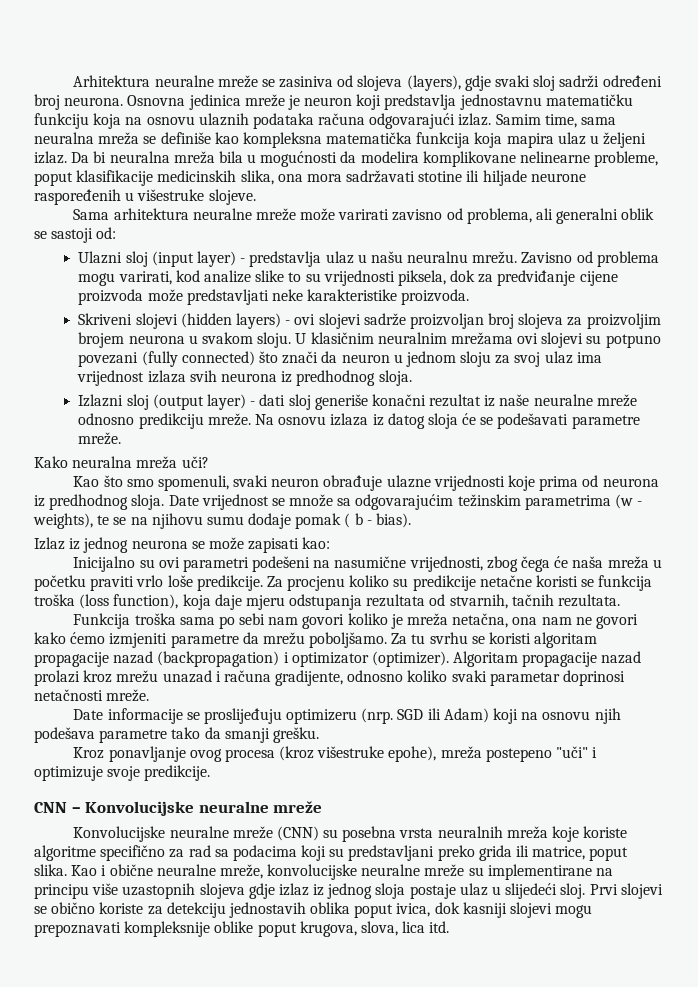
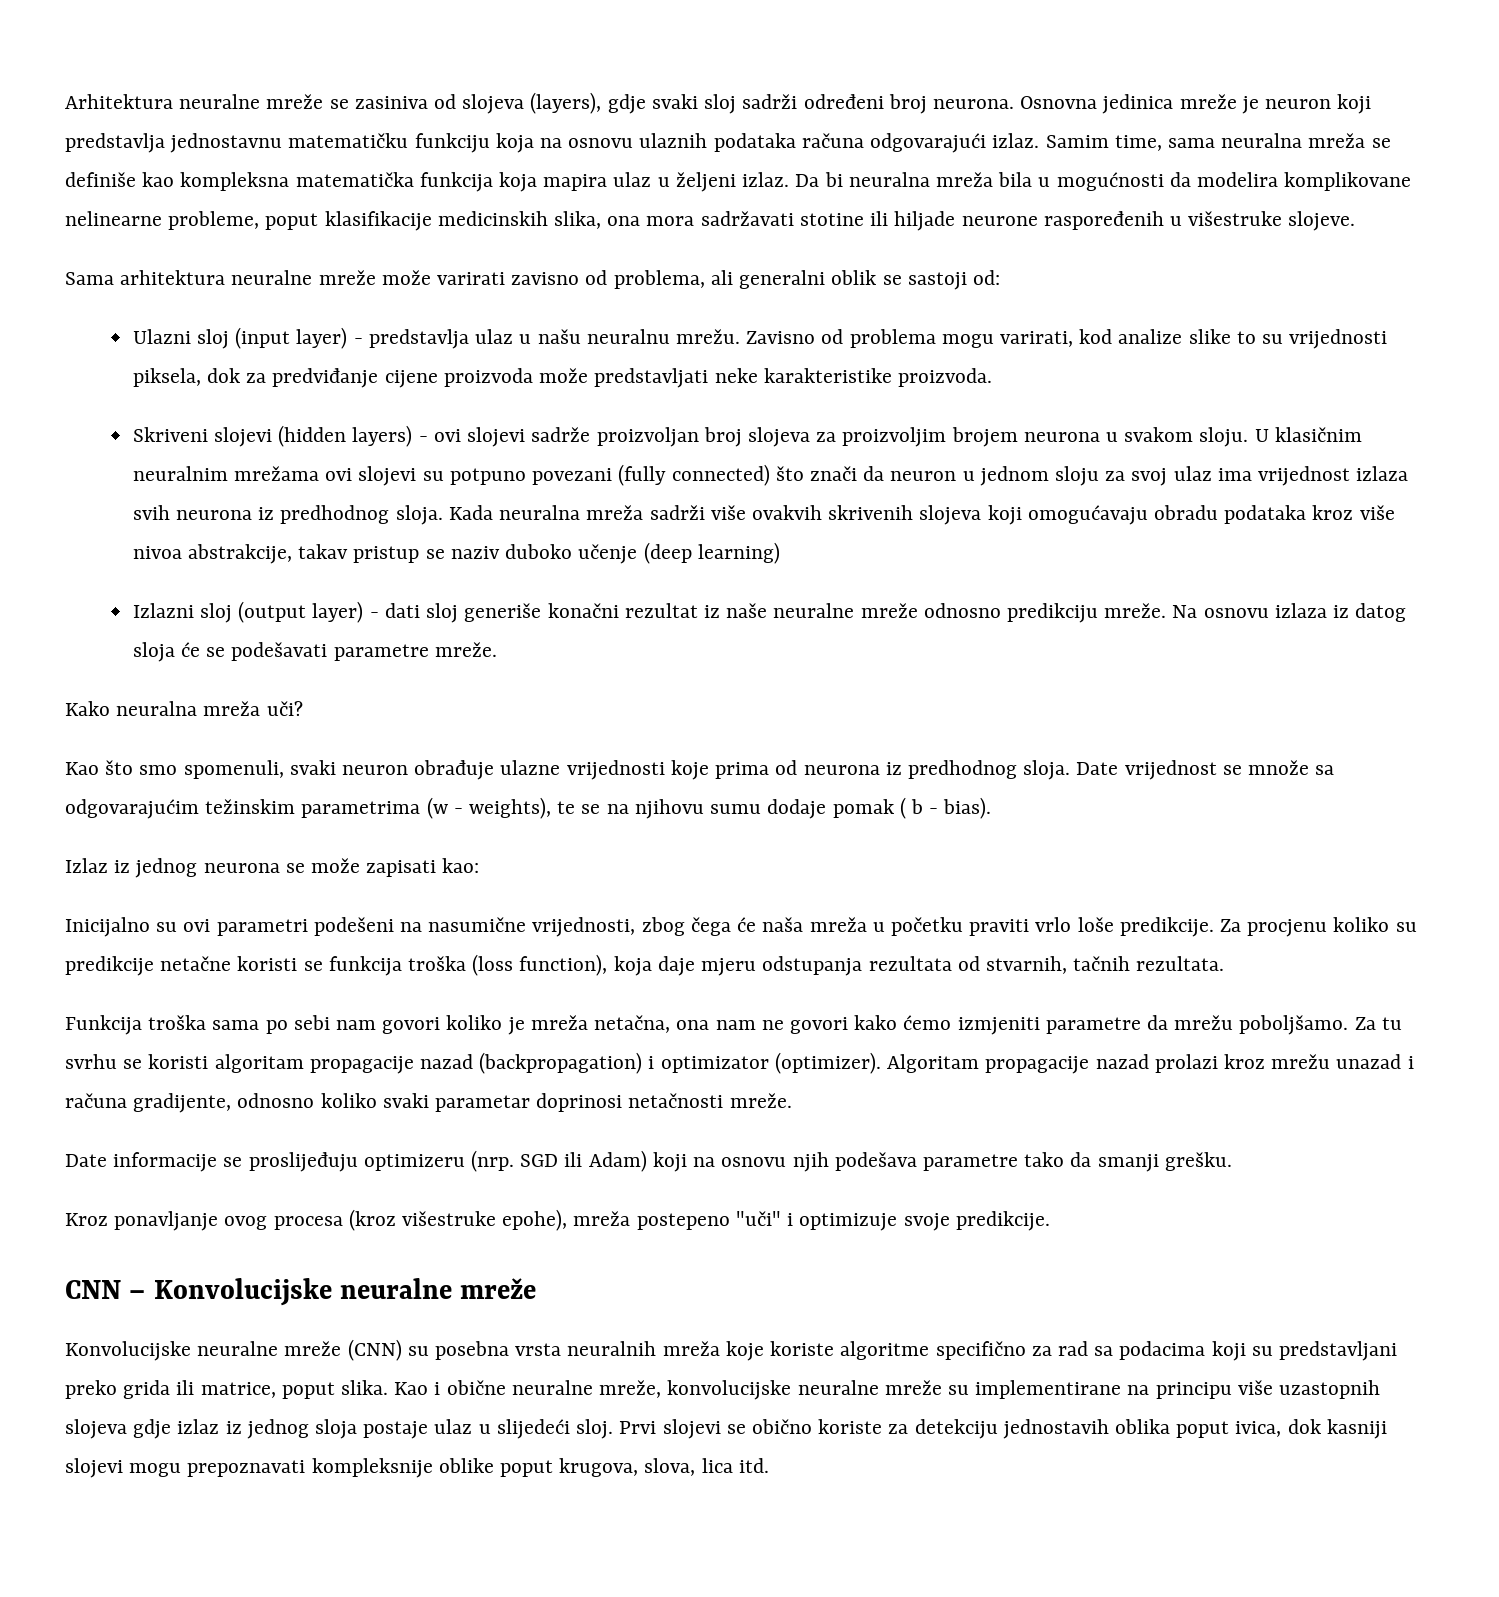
(412, 378) none -> [448,505,1395,525] [132,542,780,564] Kada neuralna mreža sadrži više ovakvih skrivenih slojeva koji omogućavaju obradu podataka kroz više nivoa abstrakcije, takav pristup se naziv duboko učenje (deep learning)

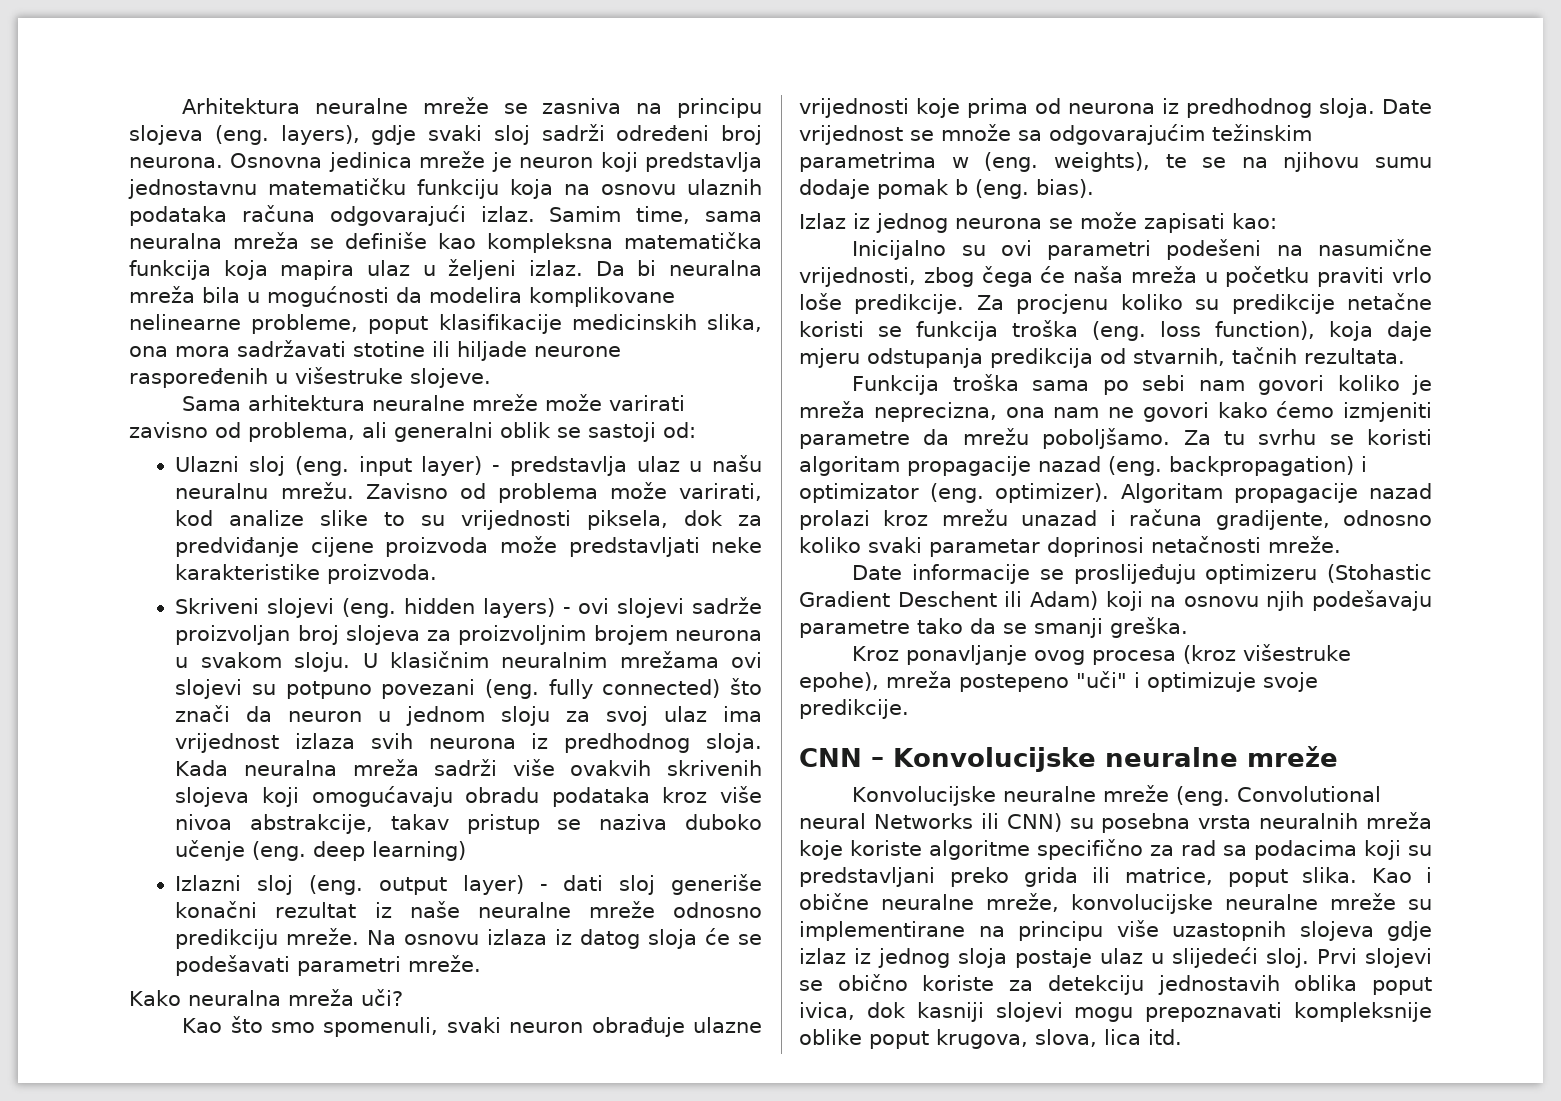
[354,92,602,114] zasiniva od slojeva (layers), -> [542,98,762,118] [129,125,360,145] zasniva na principu slojeva (eng. layers),
[235,327,291,349] (input -> [294,456,412,476] (eng. input
[941,334,994,348] mogu -> [609,482,667,499] može
[278,425,347,447] (hidden -> [342,598,475,618] (eng. hidden
[842,427,947,447] proizvoljim -> [458,625,587,645] proizvoljnim
[618,464,667,486] (fully -> [485,679,593,699] (eng. fully
[450,546,500,559] naziv -> [599,814,668,830] naziva
[643,542,692,564] (deep -> [252,841,366,861] (eng. deep
[238,601,307,623] (output -> [309,875,447,895] (eng. output
[333,644,429,661] parametre -> [297,956,402,976] parametri
[426,797,463,819] (w - -> [951,152,1039,172] w (eng.
[899,797,939,819] ( b - -> [955,179,1029,199] b (eng.
[472,954,514,976] (loss -> [1092,321,1202,341] (eng. loss
[868,956,952,971] rezultata -> [990,348,1093,368] predikcija
[594,1015,671,1033] netačna, -> [873,402,997,422] neprecizna,
[479,1052,881,1074] (backpropagation) i optimizator (optimizer). -> [1108,456,1367,476] [799,483,1110,503] (eng. backpropagation) i optimizator (eng. optimizer).
[471,1150,559,1172] (nrp. SGD -> [1327,564,1432,583] [799,591,997,607] (Stohastic Gradient Deschent
[834,1152,917,1171] podešava -> [1312,590,1432,611] podešavaju
[1097,1152,1232,1172] smanji grešku. -> [1002,617,1188,638] se smanji greška.
[347,1339,402,1361] (CNN) -> [1176,786,1382,806] [799,813,1062,832] (eng. Convolutional neural Networks ili CNN)

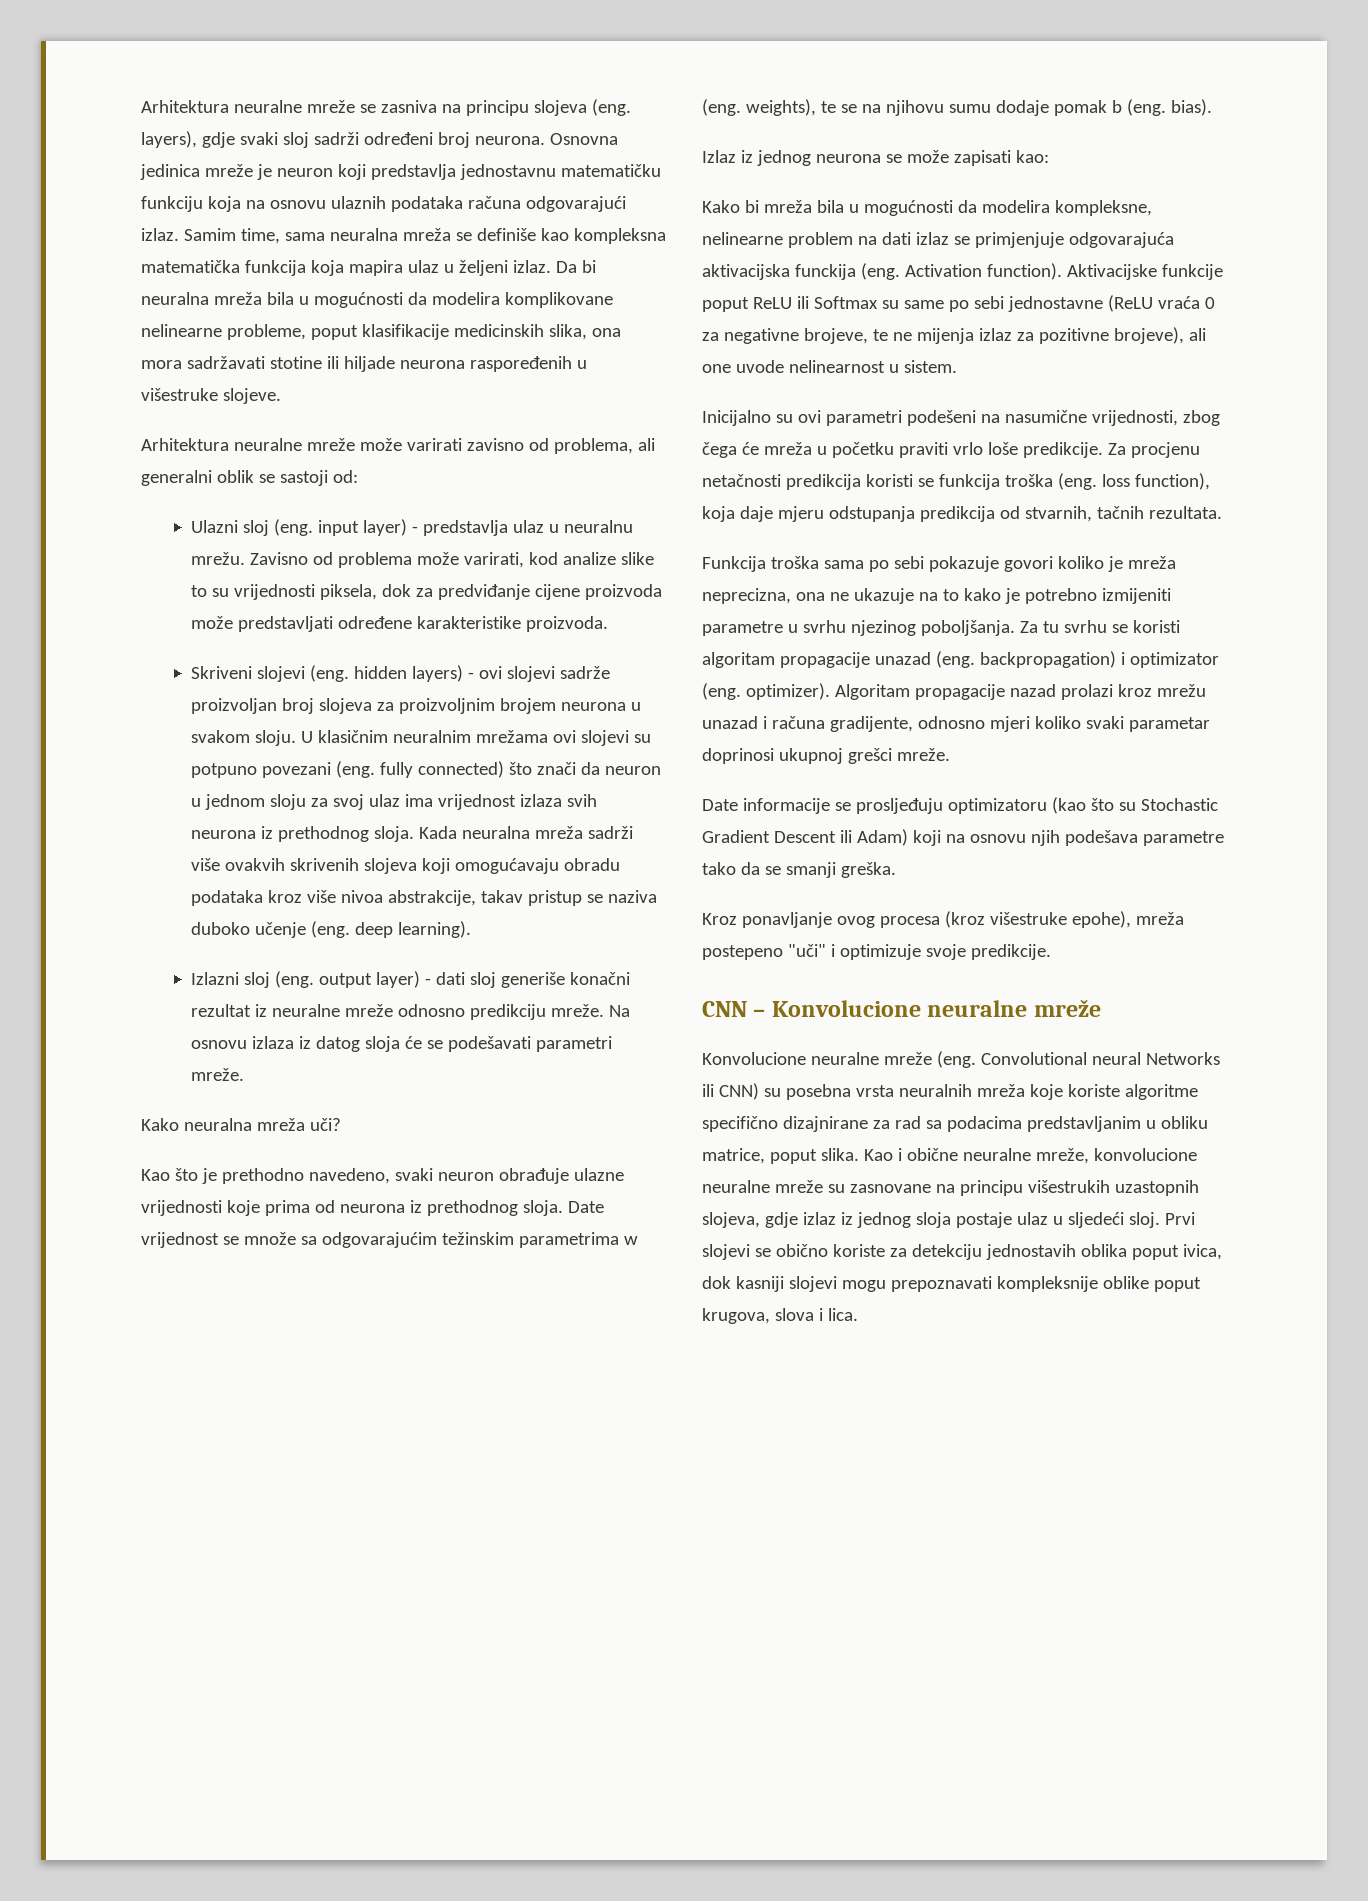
[534,346,621,357] neurone -> [399,360,465,369] neurona
[182,395,366,411] Sama arhitektura -> [141,438,229,451] Arhitektura
[712,455,762,472] našu -> (559, 528) none
[711,537,763,553] neke -> [337,616,412,629] određene
[564,733,691,753] predhodnog -> [277,826,369,842] prethodnog
[372,841,467,861] learning) -> [397,921,471,938] learning).
[409,901,460,918] naše -> (267, 1010) none
[271,1017,439,1037] smo spomenuli, -> [201,1168,390,1184] je prethodno navedeno,
[1185,98,1312,118] predhodnog -> [426,1200,518,1216] prethodnog
(1277, 221) none -> [702,200,1152,216] [702,232,1174,248] [702,263,1223,280] [702,295,1215,312] [702,327,1206,344] [702,360,957,373] // Kako bi mreža bila u mogućnosti da modelira kompleksne, nelinearne problem na dati izlaz se primjenjuje odgovarajuća aktivacijska funckija (eng. Activation function). Aktivacijske funkcije poput ReLU ili Softmax su same po sebi jednostavne (ReLU vraća 0 za negativne brojeve, te ne mijenja izlaz za pozitivne brojeve), ali one uvode nelinearnost u sistem.
[1073,266,1124,283] naša -> (759, 448) none
[1120,293,1432,314] koliko su predikcije netačne -> [702,474,861,490] netačnosti predikcija
[1198,380,1245,391] nam -> [928,556,999,572] pokazuje
[1053,401,1432,422] [799,428,1171,449] nam ne govori kako ćemo izmjeniti parametre da mrežu poboljšamo. -> [829,588,1171,604] [702,620,1015,636] ne ukazuje na to kako je potrebno izmijeniti parametre u svrhu njezinog poboljšanja.
[1038,456,1101,472] nazad -> [874,652,931,665] unazad
(1432, 518) none -> [989,716,1030,732] mjeri
[1150,536,1261,553] netačnosti -> [778,748,892,764] ukupnoj grešci
[1073,564,1432,584] [799,591,997,607] proslijeđuju optimizeru (Stohastic Gradient Deschent -> [855,797,1218,814] [702,830,836,843] prosljeđuju optimizatoru (kao što su Stochastic Gradient Descent
[1312,590,1432,611] podešavaju -> [1064,830,1138,846] podešava
[893,747,1096,772] Konvolucijske -> [771,1000,921,1017] Konvolucione
[852,786,997,806] Konvolucijske -> [702,1052,806,1065] Konvolucione
(1143, 849) none -> [782,1116,868,1132] dizajnirane
[1364,840,1432,860] [799,867,1111,887] koji su predstavljani preko grida ili -> [1026,1116,1208,1132] predstavljanim u obliku
[1071,894,1214,914] konvolucijske -> [1093,1148,1197,1161] konvolucione
[799,920,1374,941] implementirane na principu više uzastopnih slojeva -> [849,1180,1199,1196] [702,1212,760,1228] zasnovane na principu višestrukih uzastopnih slojeva,
[1172,947,1258,968] slijedeći -> [1067,1212,1124,1228] sljedeći
[1034,1029,1182,1047] slova, lica itd. -> [774,1308,858,1321] slova i lica.

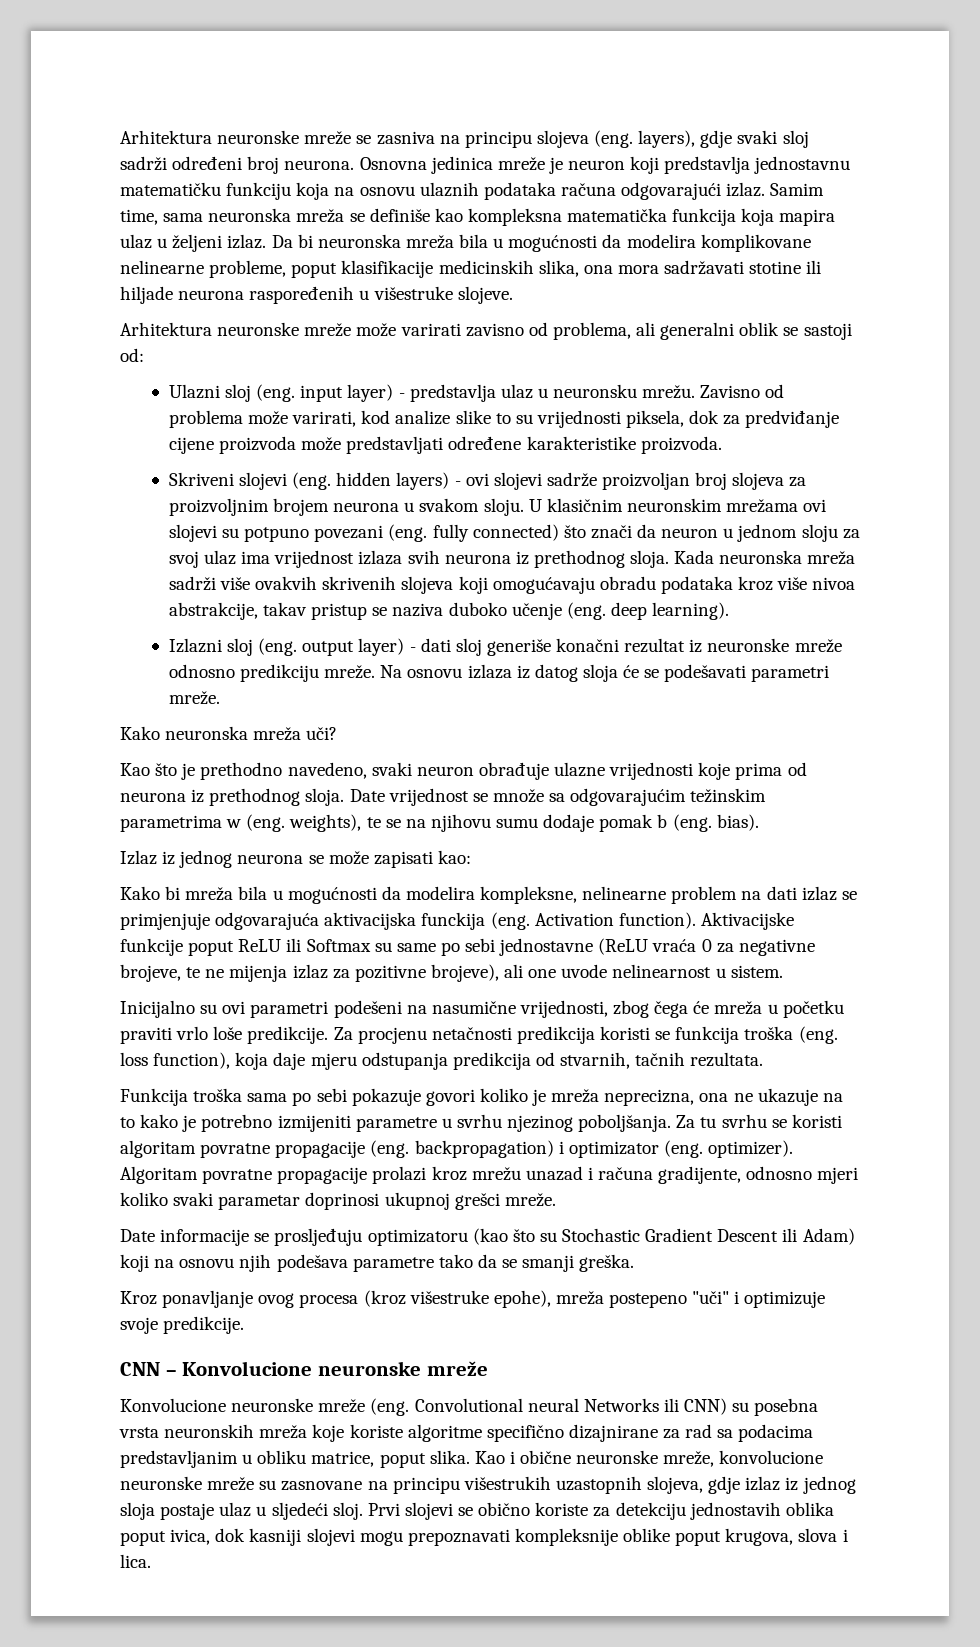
[141,100,302,113] Arhitektura neuralne -> [120,130,300,144] Arhitektura neuronske
[329,228,398,241] neuralna -> [208,208,292,222] neuronska
[141,292,209,305] neuralna -> [317,234,401,248] neuronska
[233,438,302,451] neuralne -> [217,322,300,336] neuronske
[563,520,633,533] neuralnu -> [553,384,638,398] neuronsku
[392,730,471,743] neuralnim -> [626,498,722,512] neuronskim
[461,826,530,839] neuralna -> [719,550,803,564] neuronska
[271,1004,340,1017] neuralne -> [707,638,790,652] neuronske
[183,1118,252,1131] neuralna -> [165,726,249,740] neuronska
[779,652,931,668] propagacije unazad -> [200,1141,366,1158] povratne propagacije
[914,684,1056,700] propagacije nazad -> [202,1167,368,1184] povratne propagacije
[927,1000,1028,1017] neuralne -> [318,1361,422,1376] neuronske
[810,1052,879,1065] neuralne -> [231,1398,314,1412] neuronske
[898,1084,972,1097] neuralnih -> [164,1424,255,1438] neuronskih
[962,1148,1031,1161] neuralne -> [576,1450,659,1464] neuronske
[702,1180,770,1193] neuralne -> [120,1476,202,1490] neuronske

